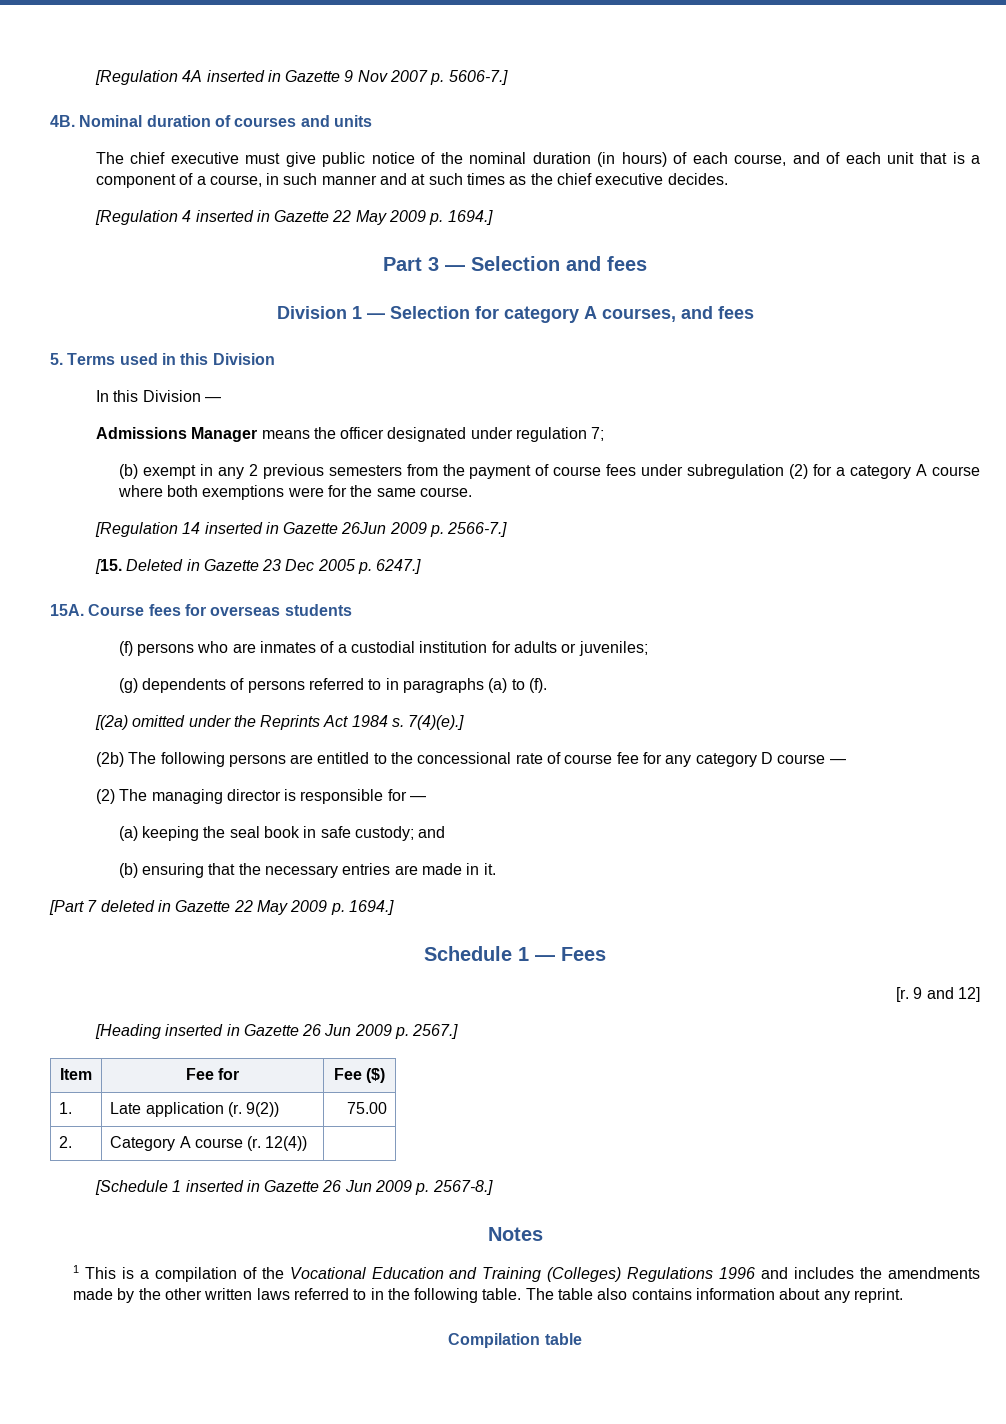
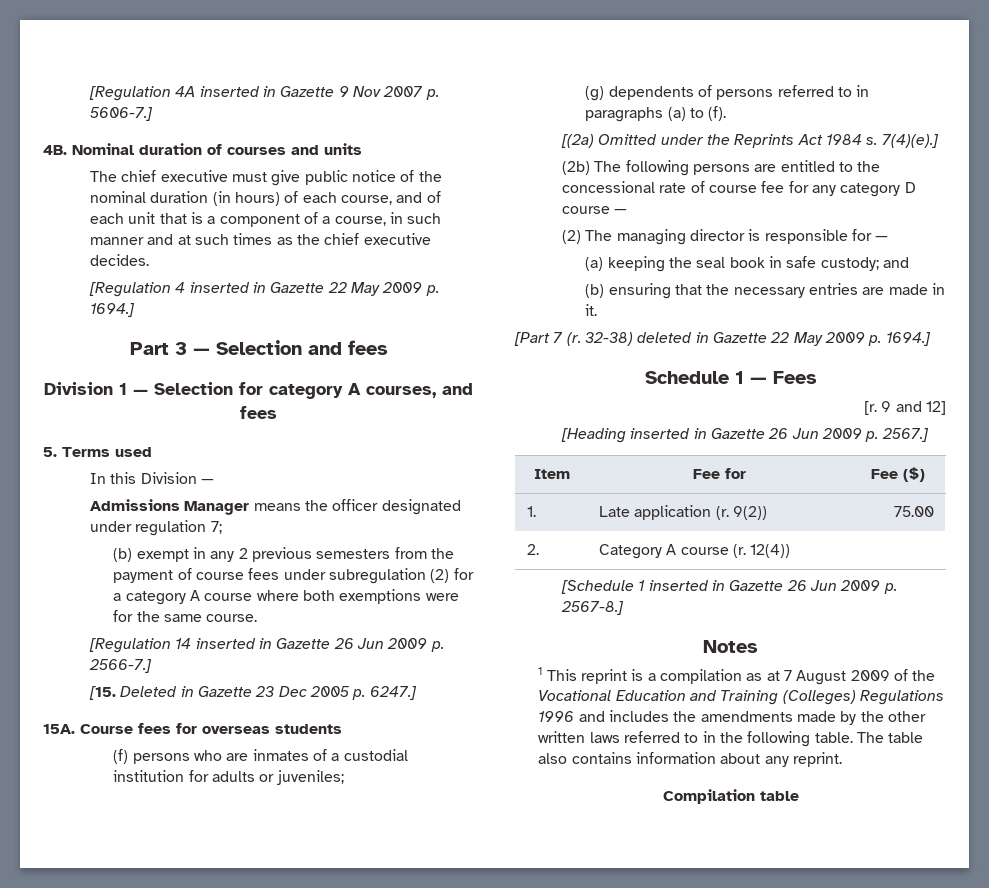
[161,353,275,365] in this Division -> (152, 452) none
[341,522,387,534] 26Jun -> [333,638,384,649] 26 Jun
[132,715,186,727] omitted -> [598,134,658,145] Omitted
(98, 906) none -> [566,332,633,346] (r. 32-38)
(116, 1273) none -> [581,669,628,684] reprint
(237, 1274) none -> [746,670,890,685] as at 7 August 2009

